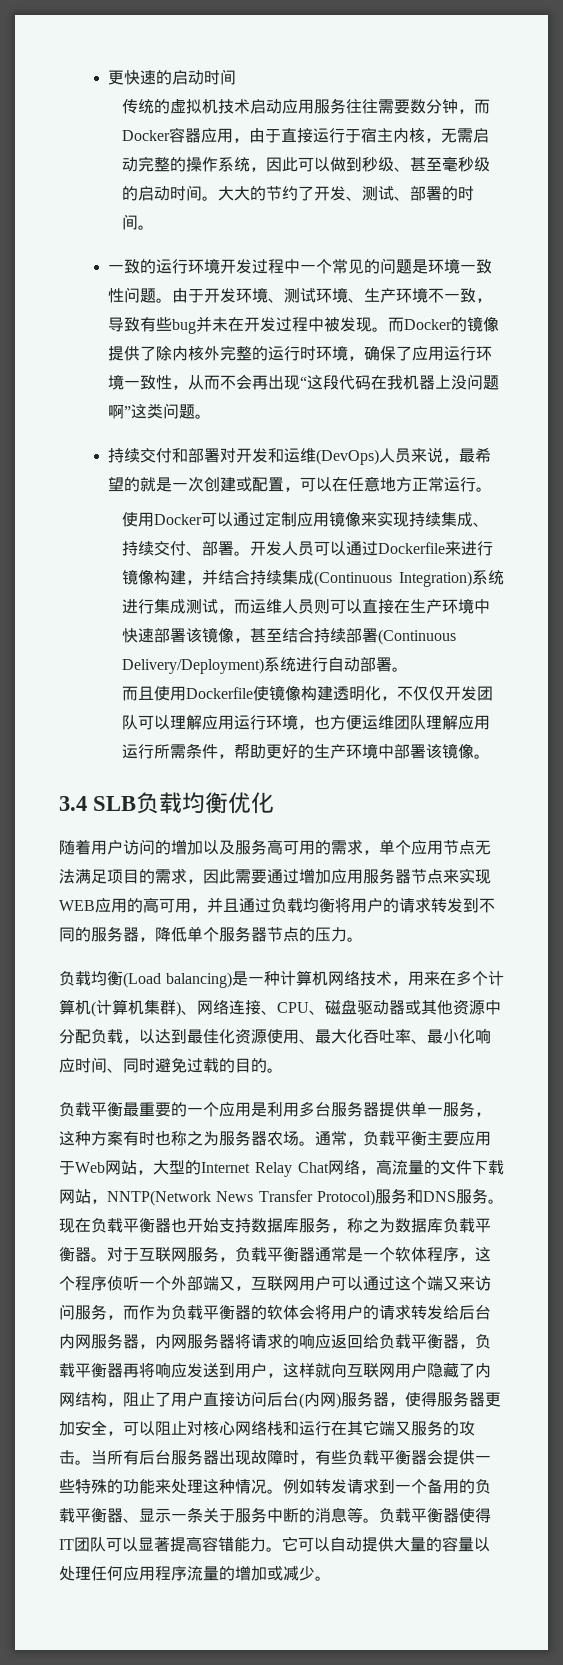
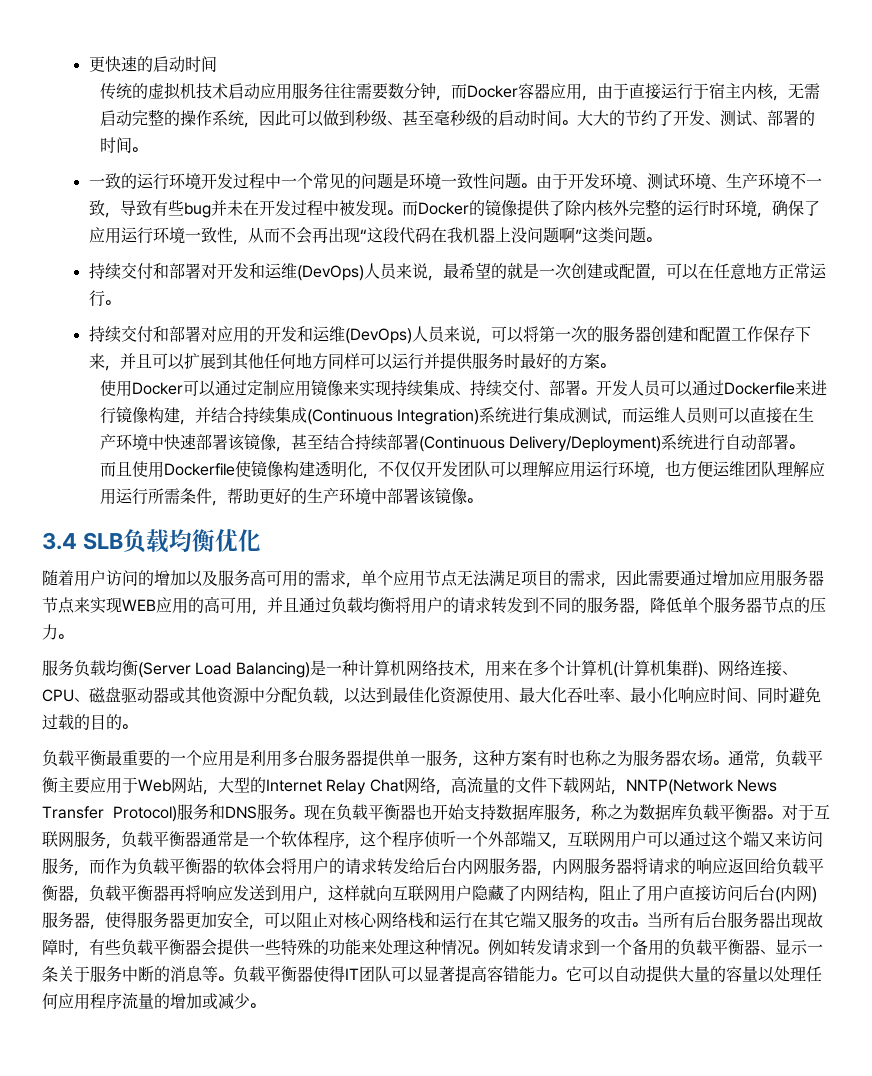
(493, 489) none -> [88,325,811,344] [88,352,615,371] // 持续交付和部署对应用的开发和运维(DevOps)人员来说，可以将第一次的服务器创建和配置工作保存下来，并且可以扩展到其他任何地方同样可以运行并提供服务时最好的方案。
[59,971,232,988] 负载均衡(Load balancing) -> [42,660,310,678] 服务负载均衡(Server Load Balancing)

